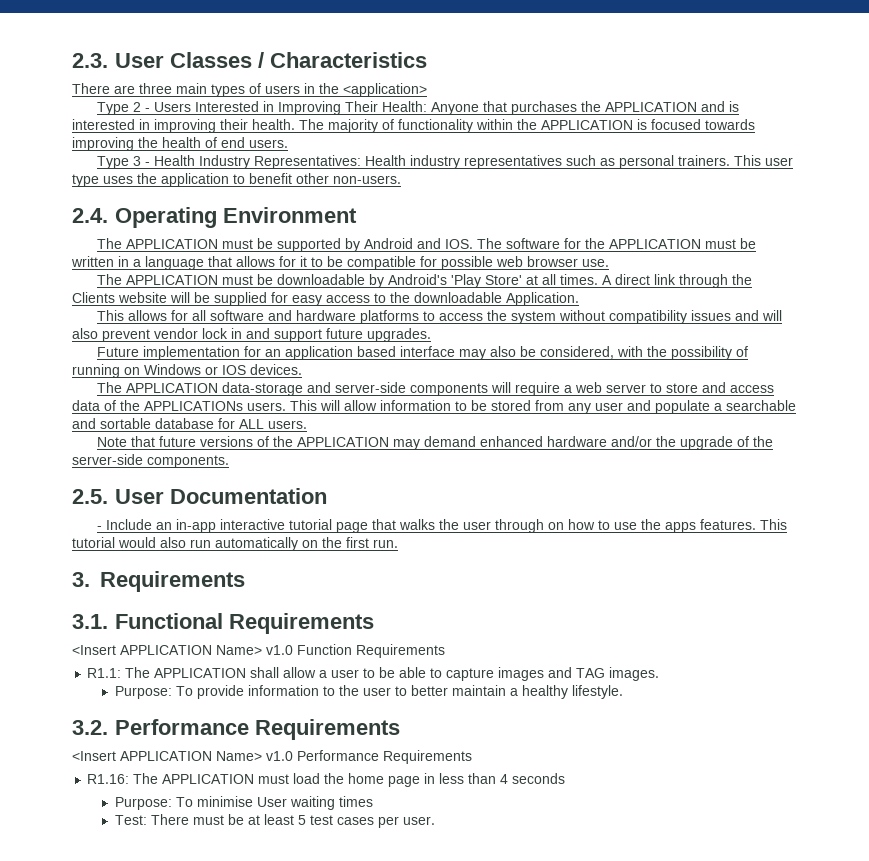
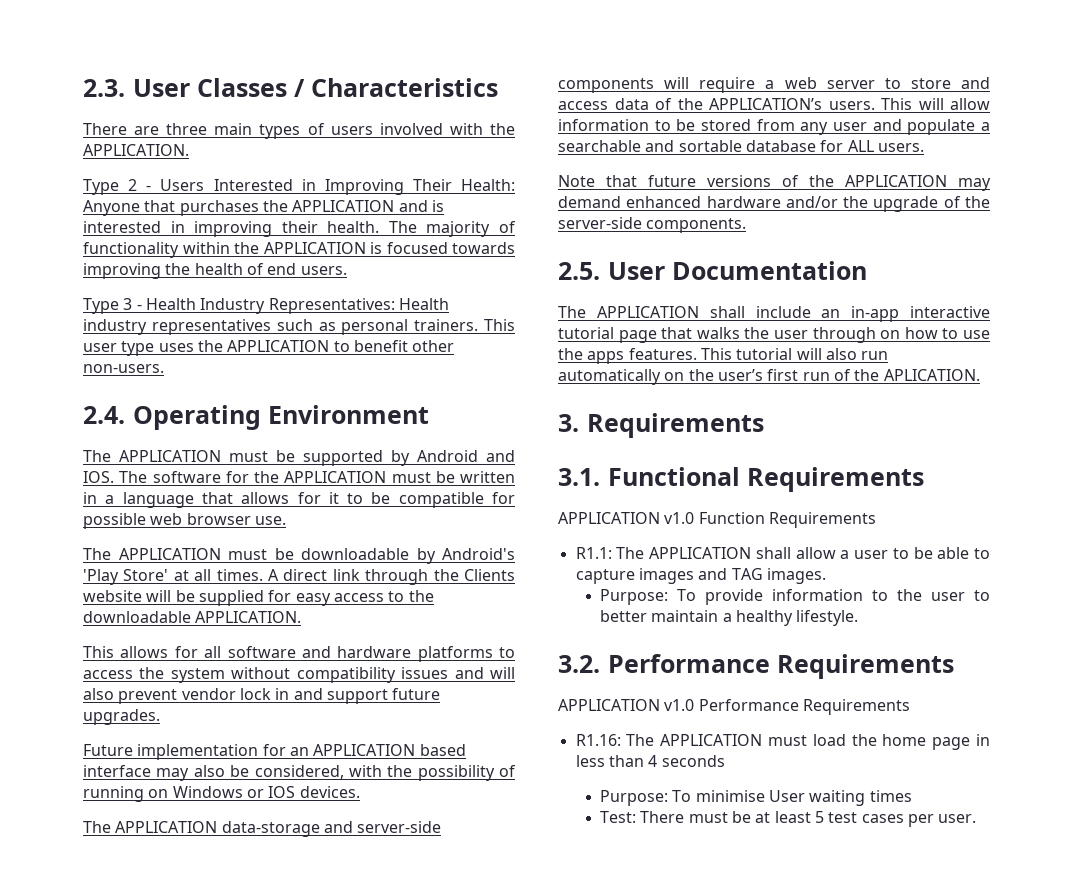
[304,83,427,97] in the <application> -> [379,123,515,135] [83,144,189,156] involved with the APPLICATION.
[161,173,229,187] application -> [227,340,330,352] APPLICATION
[506,292,579,306] Application. -> [195,611,302,623] APPLICATION.
[284,346,353,360] application -> [313,744,416,756] APPLICATION
[144,401,243,411] APPLICATIONs -> [709,98,822,110] APPLICATION’s
[96,519,152,530] - Include -> [558,306,811,318] The APPLICATION shall include
[118,537,156,548] would -> [796,348,822,360] will
[346,537,398,548] first run. -> [717,369,980,381] user’s first run of the APLICATION.
[72,645,262,655] <Insert APPLICATION Name> -> [558,512,660,524] APPLICATION
[72,751,262,761] <Insert APPLICATION Name> -> [558,699,660,711] APPLICATION

